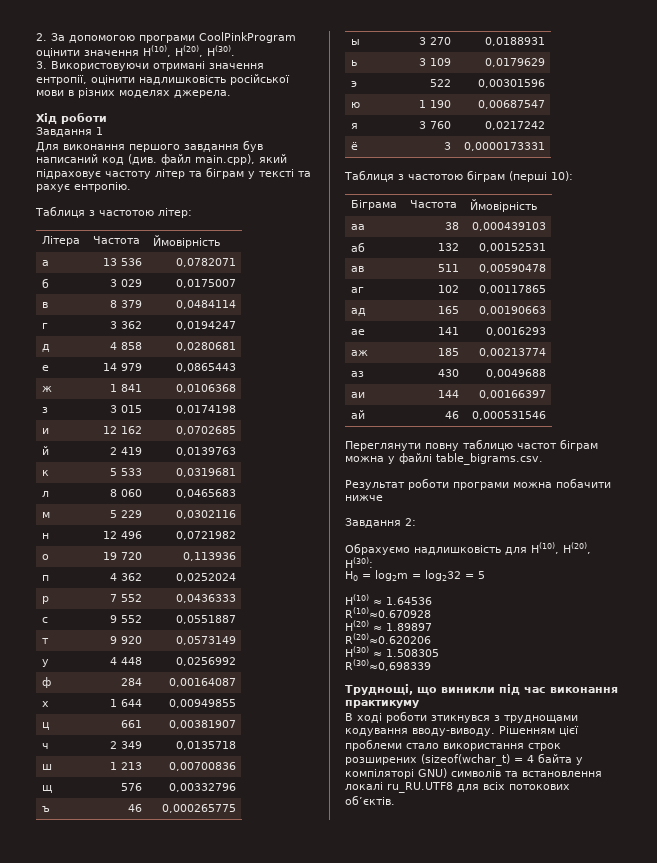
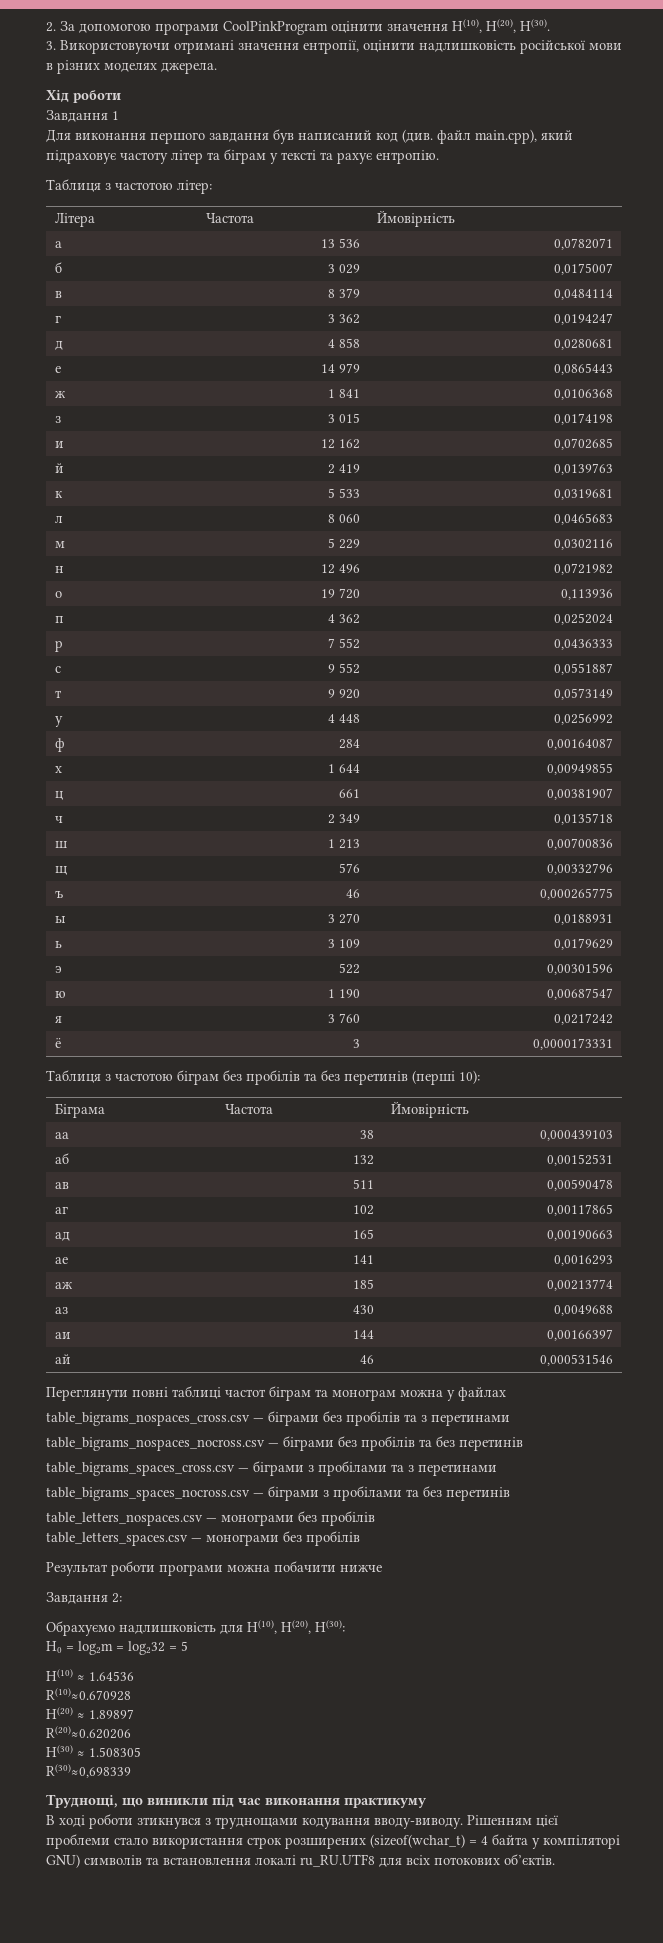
(505, 176) none -> [223,1070,408,1085] без пробілів та без перетинів
[425,439,598,451] [345,453,543,465] повну таблицю частот біграм можна у файлі table_bigrams.csv. -> [132,1386,506,1401] [46,1411,510,1426] [46,1436,523,1451] [46,1461,497,1476] [46,1486,510,1501] [46,1511,375,1526] [46,1531,360,1546] повні таблиці частот біграм та монограм можна у файлах // table_bigrams_nospaces_cross.csv — біграми без пробілів та з перетинами // table_bigrams_nospaces_nocross.csv — біграми без пробілів та без перетинів // table_bigrams_spaces_cross.csv — біграми з пробілами та з перетинами // table_bigrams_spaces_nocross.csv — біграми з пробілами та без перетинів // table_letters_nospaces.csv — монограми без пробілів // table_letters_spaces.csv — монограми без пробілів

